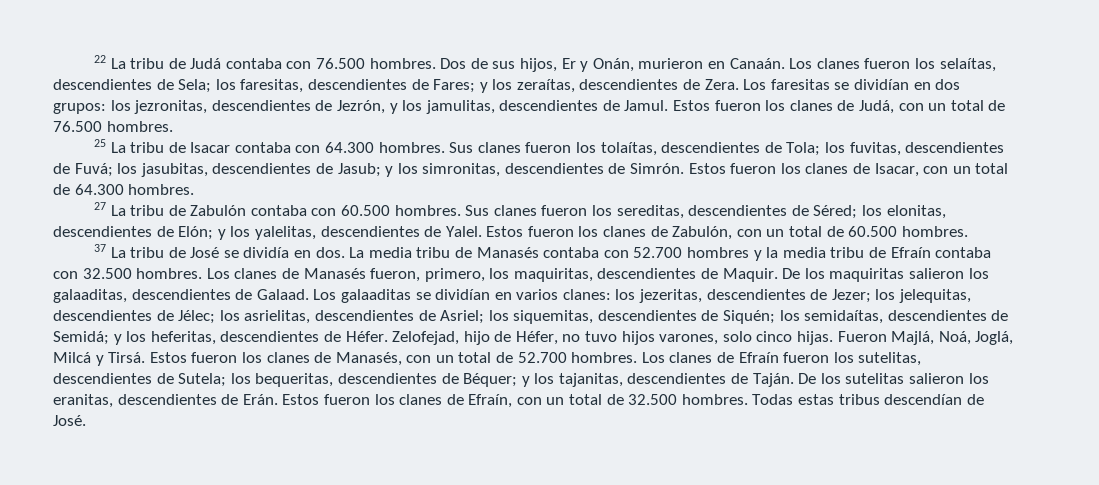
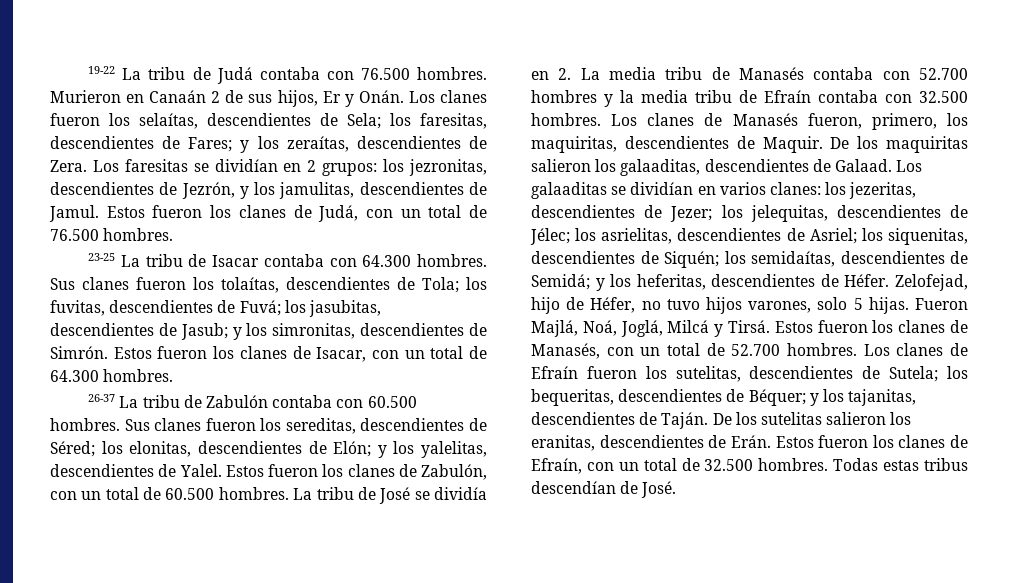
[93,55,106,63] 22 -> [88,66,116,74] 19-22
[440,58,467,69] Dos -> [50,90,221,103] Murieron en Canaán 2
[592,58,785,72] Onán, murieron en Canaán. -> [358,90,404,103] Onán.
[935,79,961,90] dos -> [307,160,317,172] 2
[93,139,106,147] 25 -> [88,253,116,261] 23-25
[93,202,106,210] 27 -> [88,394,116,402] 26-37
[93,244,106,252] // 37 -> (289, 493) none
[315,247,345,258] dos. -> [558,68,572,80] 2.
[513,310,594,324] siquemitas, -> [888,228,968,245] siquenitas,
[756,331,793,342] cinco -> [853,298,863,310] 5

